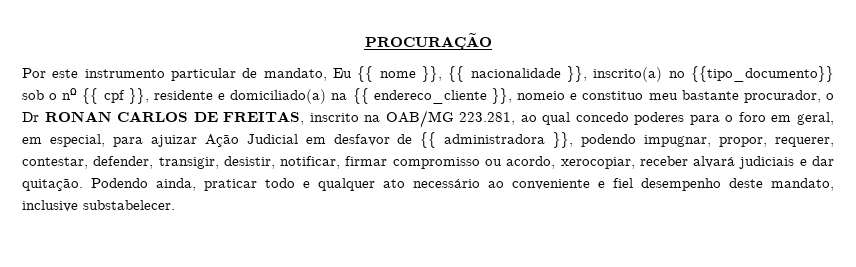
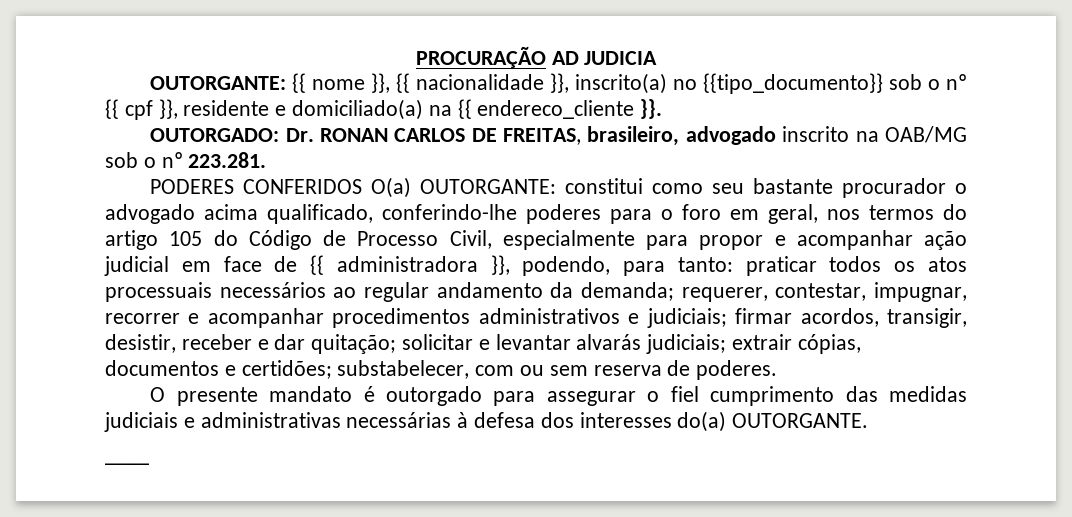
[22,68,352,81] // Por este instrumento particular de mandato, Eu -> [551,51,658,65] [150,76,287,90] AD JUDICIA // OUTORGANTE:
[491,88,834,104] [22,112,39,122] }}, nomeio e constituo meu bastante procurador, o Dr -> [640,99,663,119] [150,128,314,142] }}. // OUTORGADO: Dr.
(305, 118) none -> [587,126,776,146] brasileiro, advogado
[459,112,629,125] 223.281, ao qual concedo -> [105,152,267,168] [150,177,967,198] [105,204,517,224] sob o nº 223.281. // PODERES CONFERIDOS O(a) OUTORGANTE: constitui como seu bastante procurador o advogado acima qualificado, conferindo-lhe
[22,132,834,148] [22,156,835,169] [22,178,834,191] [22,200,175,212] em especial, para ajuizar Ação Judicial em desfavor de {{ administradora }}, podendo impugnar, propor, requerer, contestar, defender, transigir, desistir, notificar, firmar compromisso ou acordo, xerocopiar, receber alvará judiciais e dar quitação. Podendo ainda, praticar todo e qualquer ato necessário ao conveniente e fiel desempenho deste mandato, inclusive substabelecer. -> [827,204,967,220] [105,230,967,250] [104,255,967,276] [105,282,967,302] [105,308,968,328] [105,334,861,354] [105,360,778,380] [150,386,967,406] [104,411,869,432] [105,462,149,465] nos termos do artigo 105 do Código de Processo Civil, especialmente para propor e acompanhar ação judicial em face de {{ administradora }}, podendo, para tanto: praticar todos os atos processuais necessários ao regular andamento da demanda; requerer, contestar, impugnar, recorrer e acompanhar procedimentos administrativos e judiciais; firmar acordos, transigir, desistir, receber e dar quitação; solicitar e levantar alvarás judiciais; extrair cópias, documentos e certidões; substabelecer, com ou sem reserva de poderes. // O presente mandato é outorgado para assegurar o fiel cumprimento das medidas judiciais e administrativas necessárias à defesa dos interesses do(a) OUTORGANTE. // ____

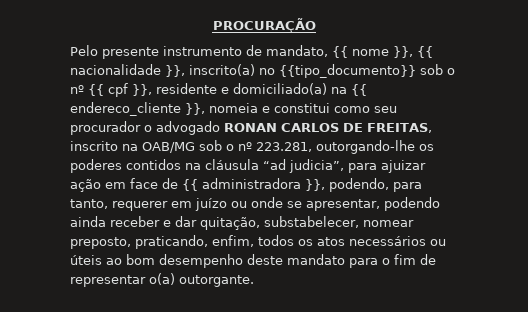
[551,51,658,65] [150,76,287,90] AD JUDICIA // OUTORGANTE: -> [70,45,328,59] // Pelo presente instrumento de mandato,
[640,99,663,119] [150,128,314,142] }}. // OUTORGADO: Dr. -> [185,103,397,115] [70,121,220,135] }}, nomeia e constitui como seu procurador o advogado
[587,126,776,146] brasileiro, advogado -> (432, 128) none
[188,152,267,168] [150,177,967,198] [105,204,967,224] [105,230,967,250] [104,256,169,276] 223.281. // PODERES CONFERIDOS O(a) OUTORGANTE: constitui como seu bastante procurador o advogado acima qualificado, conferindo-lhe poderes para o foro em geral, nos termos do artigo 105 do Código de Processo Civil, especialmente para propor e acompanhar ação judicial -> [256,140,434,154] [70,159,426,173] [70,179,101,192] 223.281, outorgando-lhe os poderes contidos na cláusula “ad judicia”, para ajuizar ação
[677,256,967,276] [105,282,967,302] [105,308,968,328] [105,334,861,354] [105,360,778,380] [150,386,967,406] [104,411,869,432] [105,462,149,465] tanto: praticar todos os atos processuais necessários ao regular andamento da demanda; requerer, contestar, impugnar, recorrer e acompanhar procedimentos administrativos e judiciais; firmar acordos, transigir, desistir, receber e dar quitação; solicitar e levantar alvarás judiciais; extrair cópias, documentos e certidões; substabelecer, com ou sem reserva de poderes. // O presente mandato é outorgado para assegurar o fiel cumprimento das medidas judiciais e administrativas necessárias à defesa dos interesses do(a) OUTORGANTE. // ____ -> [70,197,440,211] [70,216,414,230] [70,235,446,249] [70,254,436,268] [70,273,254,287] tanto, requerer em juízo ou onde se apresentar, podendo ainda receber e dar quitação, substabelecer, nomear preposto, praticando, enfim, todos os atos necessários ou úteis ao bom desempenho deste mandato para o fim de representar o(a) outorgante.

